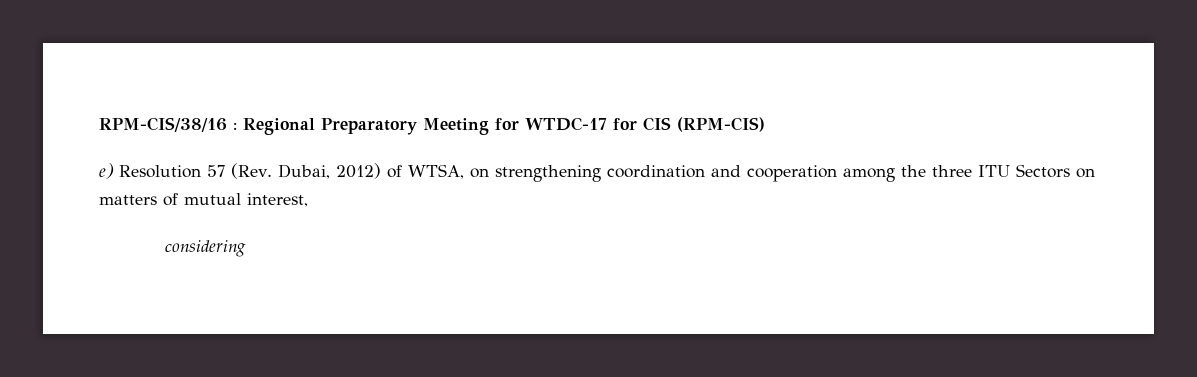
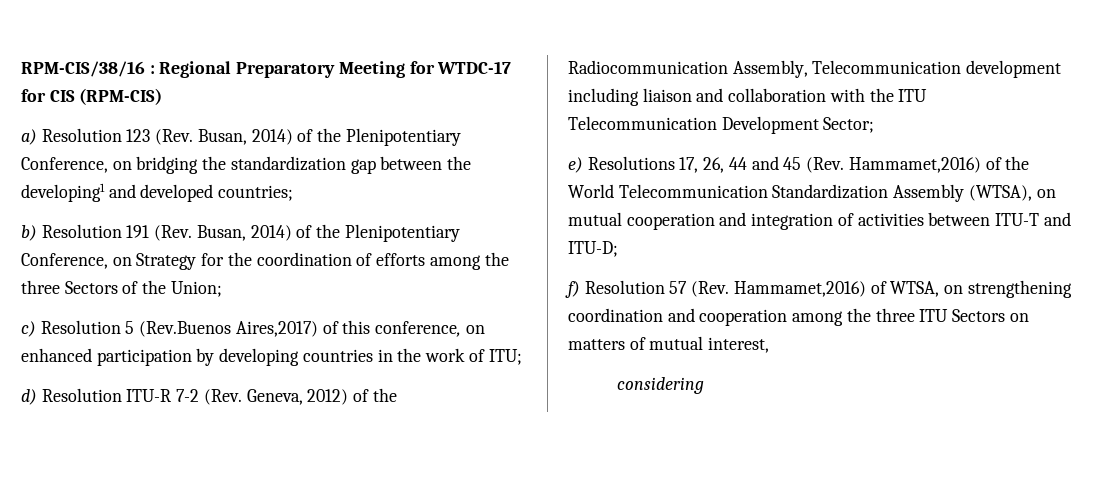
[99,163,114,179] e) -> [21,128,461,146] [21,156,472,174] [21,183,294,202] [21,224,460,242] [21,252,509,270] [21,280,222,297] [21,320,485,337] [21,348,522,366] [21,388,397,405] [568,60,1062,78] [568,88,928,106] [568,116,875,134] [568,156,1030,173] [568,184,1056,202] [568,212,1071,230] [568,241,618,257] [565,281,580,298] a) Resolution 123 (Rev. Busan, 2014) of the Plenipotentiary Conference, on bridging the standardization gap between the developing1 and developed countries; // b) Resolution 191 (Rev. Busan, 2014) of the Plenipotentiary Conference, on Strategy for the coordination of efforts among the three Sectors of the Union; // c) Resolution 5 (Rev.Buenos Aires,2017) of this conference, on enhanced participation by developing countries in the work of ITU; // d) Resolution ITU-R 7-2 (Rev. Geneva, 2012) of the Radiocommunication Assembly, Telecommunication development including liaison and collaboration with the ITU Telecommunication Development Sector; // e) Resolutions 17, 26, 44 and 45 (Rev. Hammamet,2016) of the World Telecommunication Standardization Assembly (WTSA), on mutual cooperation and integration of activities between ITU-T and ITU-D; // f)
[277,163,381,179] Dubai, 2012) -> [733,281,866,297] Hammamet,2016)

